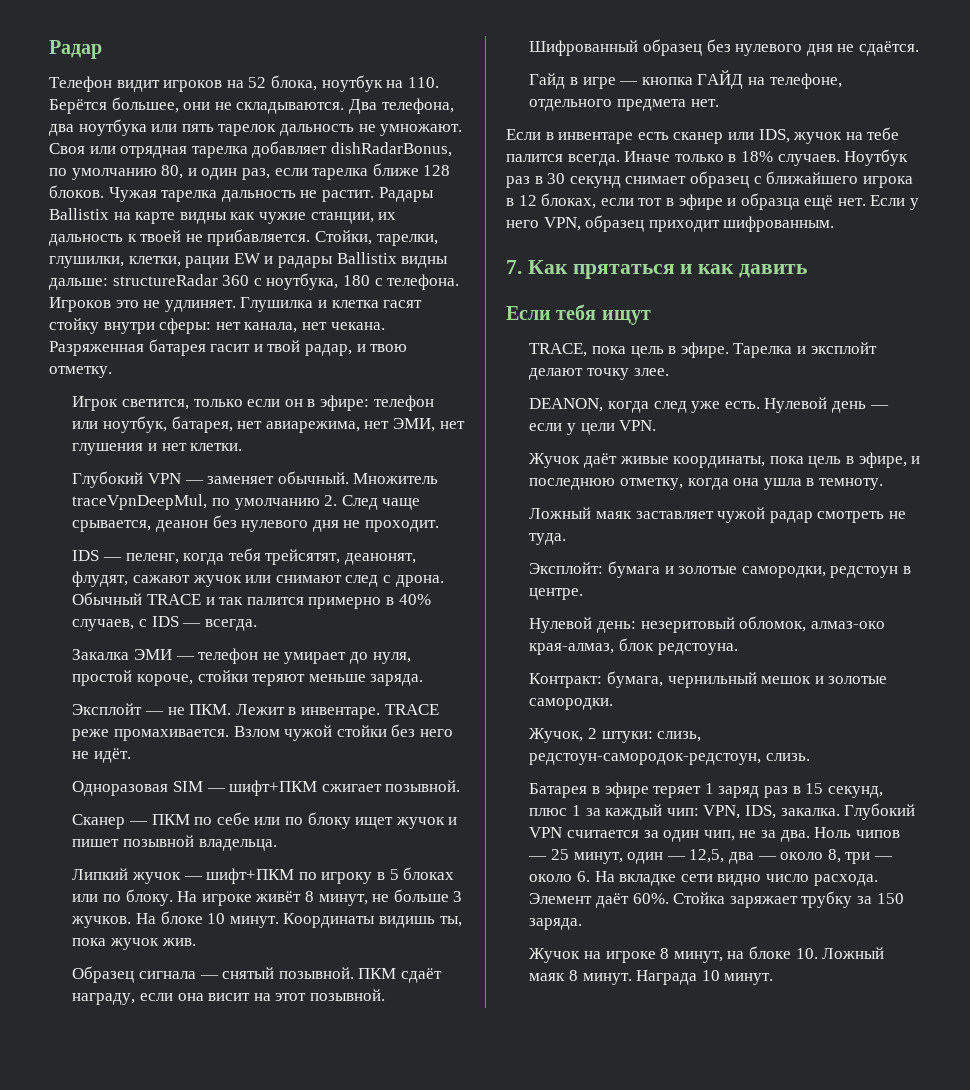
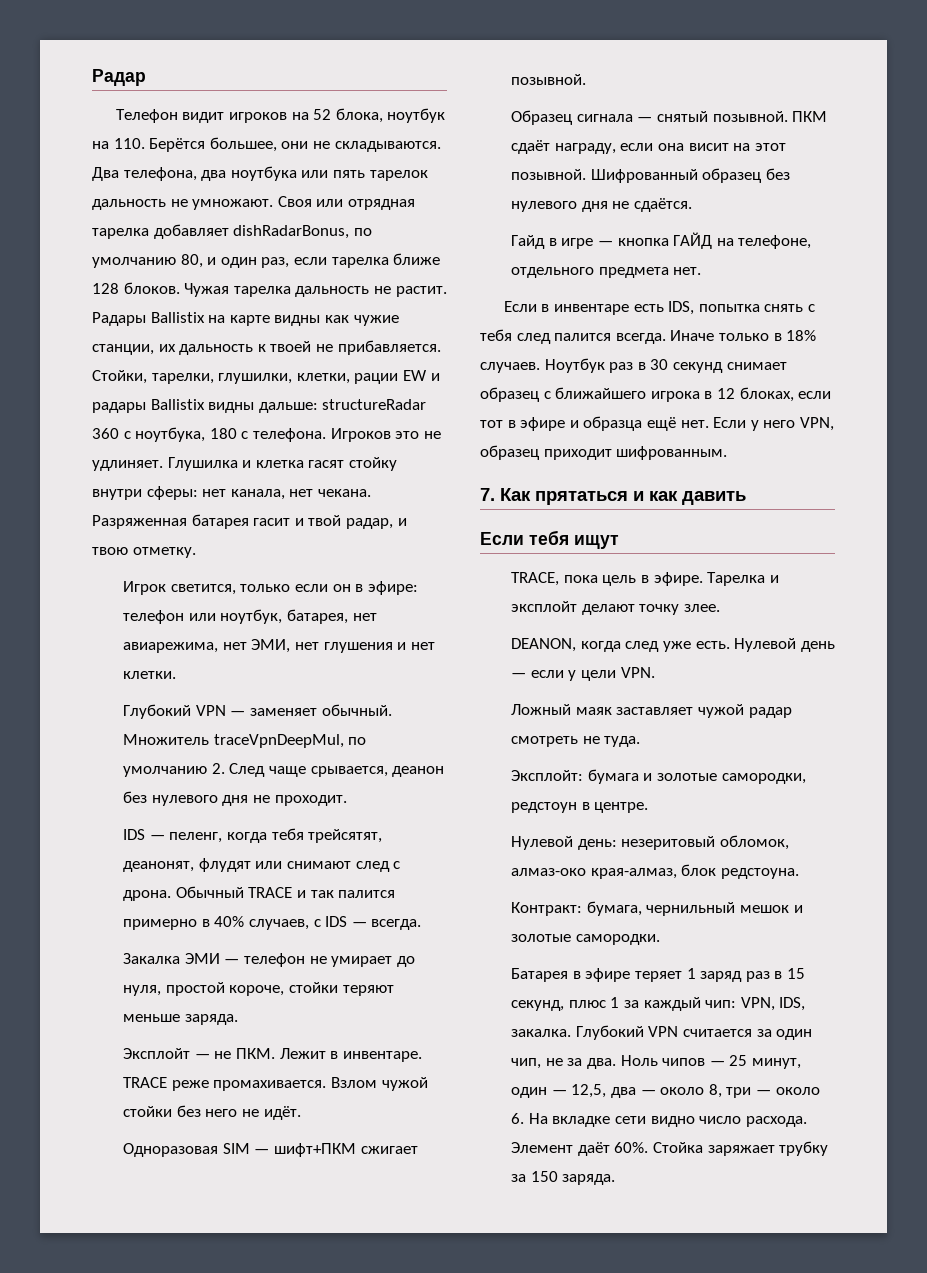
[72,571,242,587] флудят, сажают жучок -> [198,858,251,872] флудят
[72,812,458,829] [72,835,277,851] [72,867,455,884] [72,889,463,906] [71,911,462,928] [72,938,196,950] // Сканер — ПКМ по себе или по блоку ищет жучок и пишет позывной владельца. // Липкий жучок — шифт+ПКМ по игроку в 5 блоках или по блоку. На игроке живёт 8 минут, не больше 3 жучков. На блоке 10 минут. Координаты видишь ты, пока жучок жив. -> (587, 79) none
[673,127,900,144] сканер или IDS, жучок на тебе -> [668,301,815,315] [480,329,551,344] IDS, попытка снять с тебя след
[529,452,921,468] [529,478,883,490] // Жучок даёт живые координаты, пока цель в эфире, и последнюю отметку, когда она ушла в темноту. -> (655, 672) none
[529,728,702,743] [529,753,810,765] // Жучок, 2 штуки: слизь, редстоун-самородок-редстоун, слизь. -> (660, 939) none
[529,946,885,963] [529,970,774,985] // Жучок на игроке 8 минут, на блоке 10. Ложный маяк 8 минут. Награда 10 минут. -> (616, 1179) none

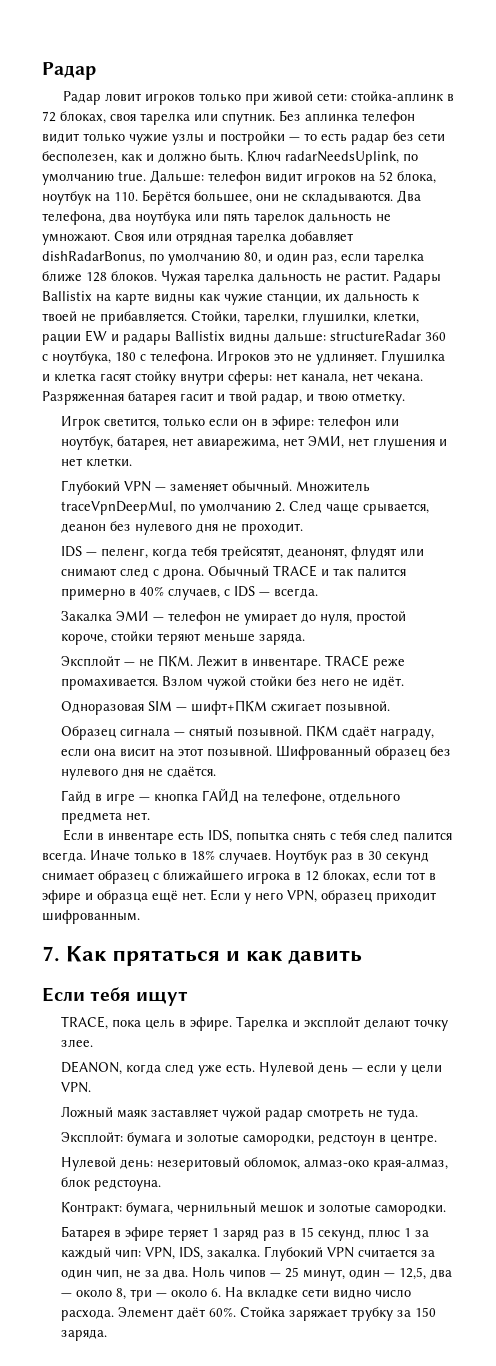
[115,109,178,123] Телефон -> [62,91,454,105] [42,110,415,125] [42,131,445,145] [42,151,418,165] [42,170,261,185] Радар ловит игроков только при живой сети: стойка-аплинк в 72 блоках, своя тарелка или спутник. Без аплинка телефон видит только чужие узлы и постройки — то есть радар без сети бесполезен, как и должно быть. Ключ radarNeedsUplink, по умолчанию true. Дальше: телефон

